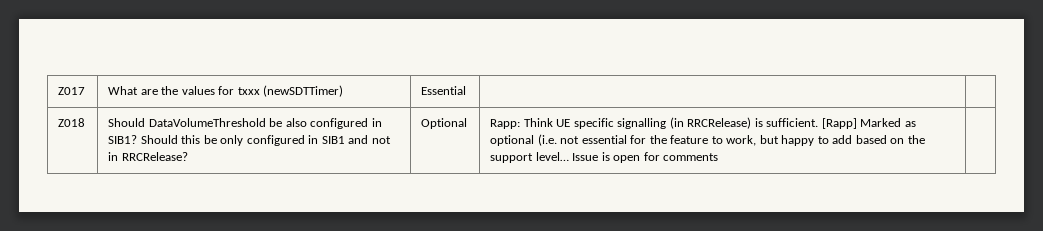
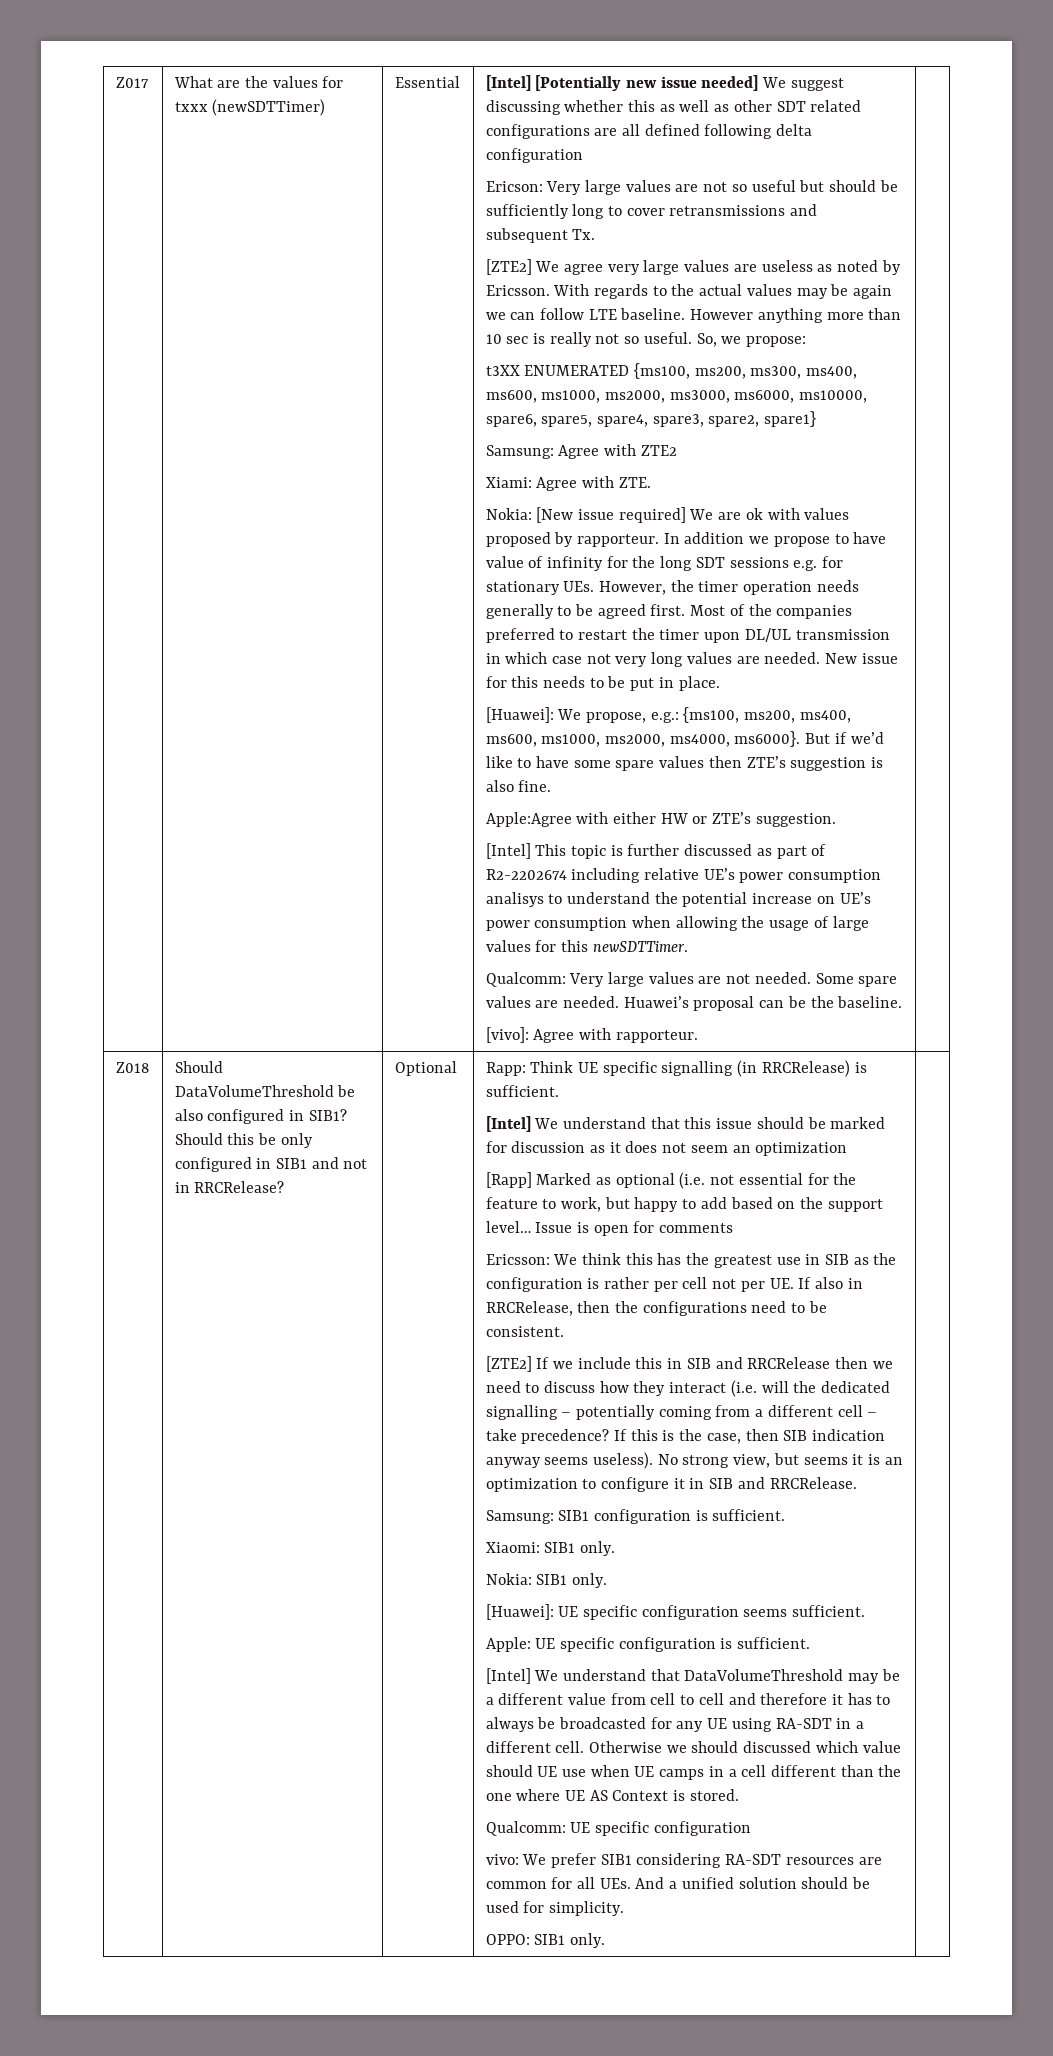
(467, 90) none -> [485,75,844,91] [485,100,862,115] [485,124,813,139] [485,148,583,163] [485,180,898,195] [485,204,818,219] [485,228,596,243] [485,259,901,275] [485,284,893,299] [485,308,902,323] [485,332,807,347] [485,363,858,379] [485,390,868,403] [485,411,817,427] [485,444,677,459] [485,476,651,491] [485,507,850,523] [485,532,887,547] [485,556,844,571] [485,580,859,595] [485,604,853,619] [485,628,890,643] [485,652,898,667] [485,676,720,691] [485,707,851,723] [485,731,884,747] [485,756,884,771] [485,780,552,792] [485,812,836,827] [485,843,827,859] [485,868,882,883] [485,892,871,907] [485,916,869,931] [485,940,688,952] [485,972,898,987] [485,996,903,1011] [485,1027,698,1043] [Intel] [Potentially new issue needed] We suggest discussing whether this as well as other SDT related configurations are all defined following delta configuration // Ericson: Very large values are not so useful but should be sufficiently long to cover retransmissions and subsequent Tx. // [ZTE2] We agree very large values are useless as noted by Ericsson. With regards to the actual values may be again we can follow LTE baseline. However anything more than 10 sec is really not so useful. So, we propose: // t3XX ENUMERATED {ms100, ms200, ms300, ms400, ms600, ms1000, ms2000, ms3000, ms6000, ms10000, spare6, spare5, spare4, spare3, spare2, spare1} // Samsung: Agree with ZTE2 // Xiami: Agree with ZTE. // Nokia: [New issue required] We are ok with values proposed by rapporteur. In addition we propose to have value of infinity for the long SDT sessions e.g. for stationary UEs. However, the timer operation needs generally to be agreed first. Most of the companies preferred to restart the timer upon DL/UL transmission in which case not very long values are needed. New issue for this needs to be put in place. // [Huawei]: We propose, e.g.: {ms100, ms200, ms400, ms600, ms1000, ms2000, ms4000, ms6000}. But if we’d like to have some spare values then ZTE’s suggestion is also fine. // Apple:Agree with either HW or ZTE’s suggestion. // [Intel] This topic is further discussed as part of R2-2202674 including relative UE’s power consumption analisys to understand the potential increase on UE’s power consumption when allowing the usage of large values for this newSDTTimer. // Qualcomm: Very large values are not needed. Some spare values are needed. Huawei’s proposal can be the baseline. // [vivo]: Agree with rapporteur.
(819, 122) none -> [485,1116,886,1132] [485,1141,848,1156] // [Intel] We understand that this issue should be marked for discussion as it does not seem an optimization //
(719, 157) none -> [485,1253,897,1268] [485,1277,863,1292] [485,1301,827,1316] [485,1326,564,1337] [485,1356,893,1372] [485,1380,891,1397] [485,1405,878,1420] [485,1429,886,1444] [485,1452,903,1469] [485,1477,857,1492] [485,1509,786,1524] [485,1541,615,1556] [485,1573,607,1588] [485,1604,866,1620] [485,1637,811,1652] [485,1668,900,1684] [485,1693,891,1705] [485,1717,865,1732] [485,1741,901,1753] [485,1765,902,1780] [485,1789,739,1801] [485,1821,751,1836] [485,1853,882,1868] [485,1877,871,1889] [485,1901,624,1916] [485,1933,605,1948] // Ericsson: We think this has the greatest use in SIB as the configuration is rather per cell not per UE. If also in RRCRelease, then the configurations need to be consistent. // [ZTE2] If we include this in SIB and RRCRelease then we need to discuss how they interact (i.e. will the dedicated signalling – potentially coming from a different cell – take precedence? If this is the case, then SIB indication anyway seems useless). No strong view, but seems it is an optimization to configure it in SIB and RRCRelease. // Samsung: SIB1 configuration is sufficient. // Xiaomi: SIB1 only. // Nokia: SIB1 only. // [Huawei]: UE specific configuration seems sufficient. // Apple: UE specific configuration is sufficient. // [Intel] We understand that DataVolumeThreshold may be a different value from cell to cell and therefore it has to always be broadcasted for any UE using RA-SDT in a different cell. Otherwise we should discussed which value should UE use when UE camps in a cell different than the one where UE AS Context is stored. // Qualcomm: UE specific configuration // vivo: We prefer SIB1 considering RA-SDT resources are common for all UEs. And a unified solution should be used for simplicity. // OPPO: SIB1 only.

